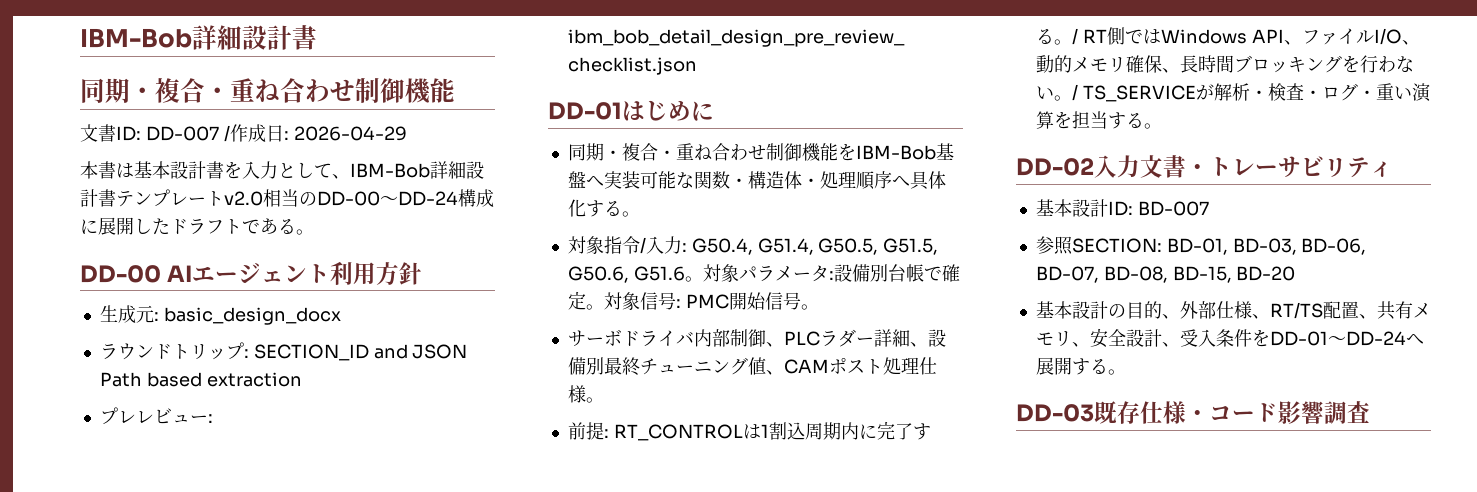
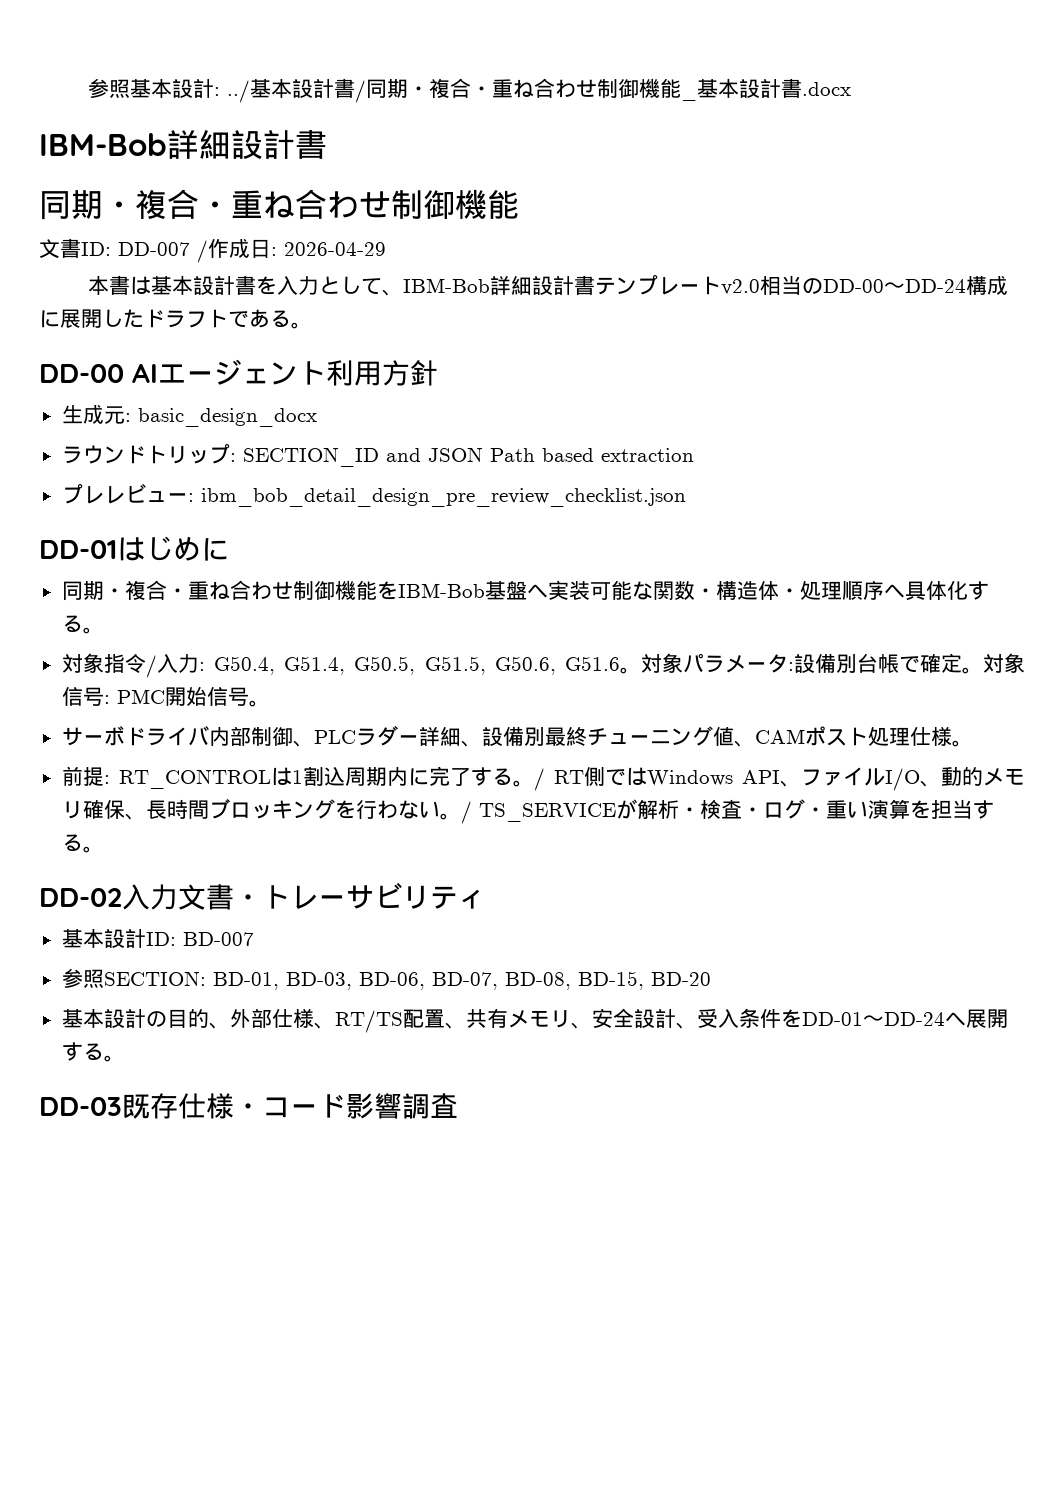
(80, 38) none -> [87,78,851,103] 参照基本設計: ../基本設計書/同期・複合・重ね合わせ制御機能_基本設計書.docx //

